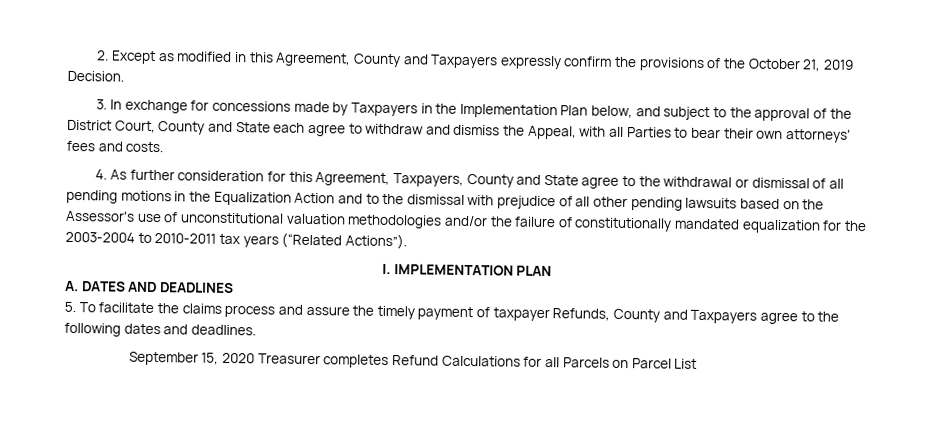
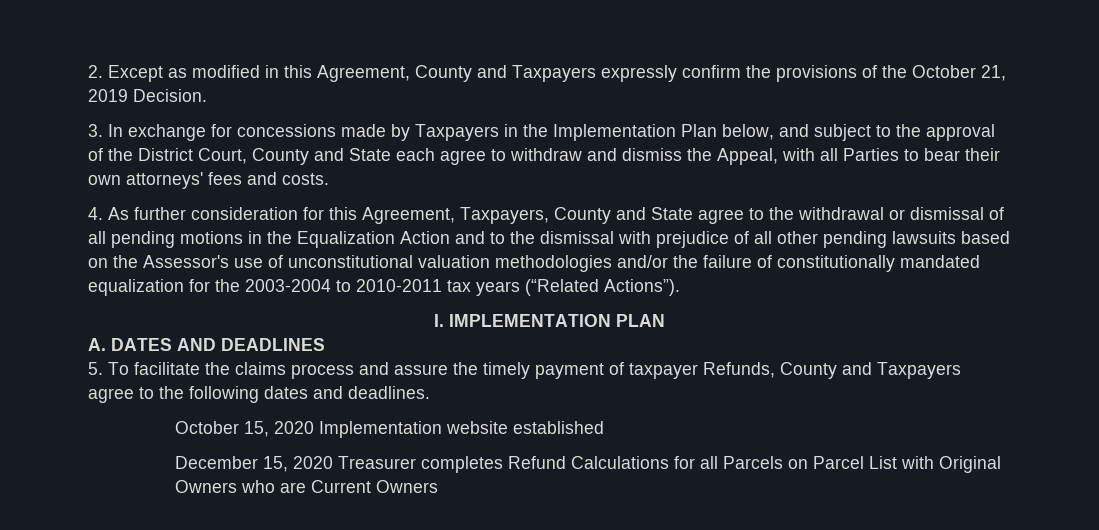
[128,351,199,366] September -> [174,421,604,438] [174,456,258,469] October 15, 2020 Implementation website established // December
(698, 363) none -> [900,456,1001,473] [174,480,438,493] with Original Owners who are Current Owners

